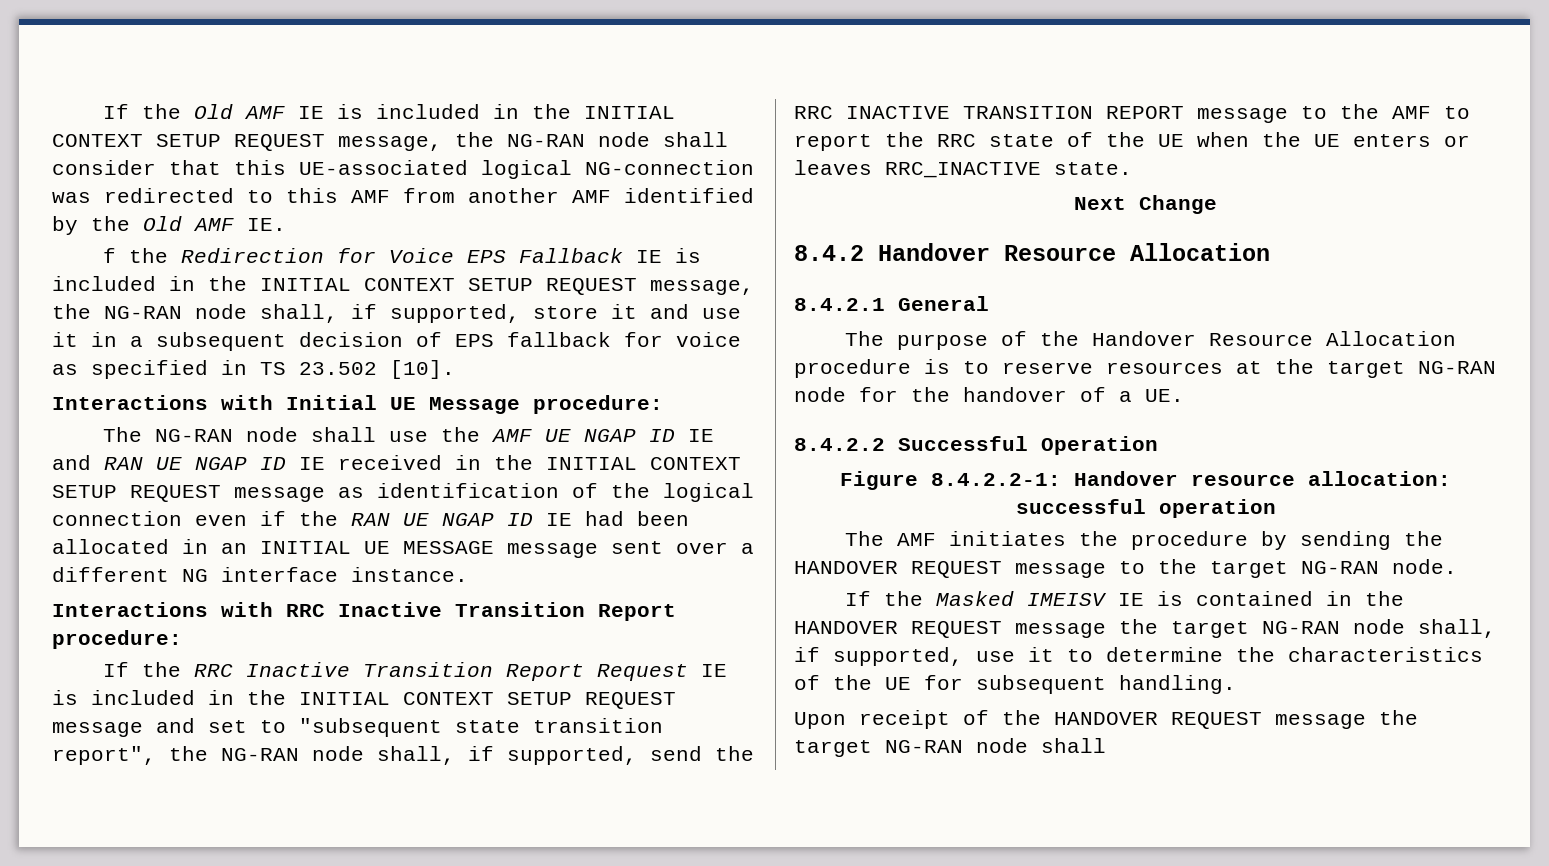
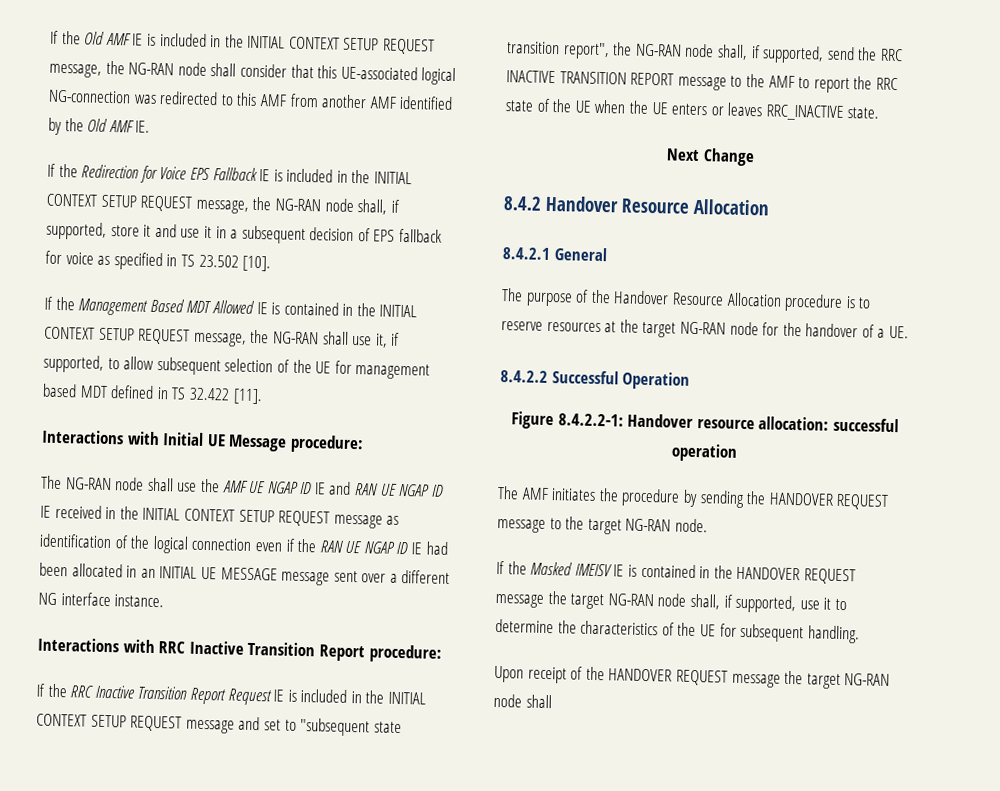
[103,248,117,263] f -> [47,163,56,177] If
(455, 369) none -> [44,296,418,318] [44,326,401,348] [43,354,431,380] [42,383,263,405] // If the Management Based MDT Allowed IE is contained in the INITIAL CONTEXT SETUP REQUEST message, the NG-RAN shall use it, if supported, to allow subsequent selection of the UE for management based MDT defined in TS 32.422 [11].

